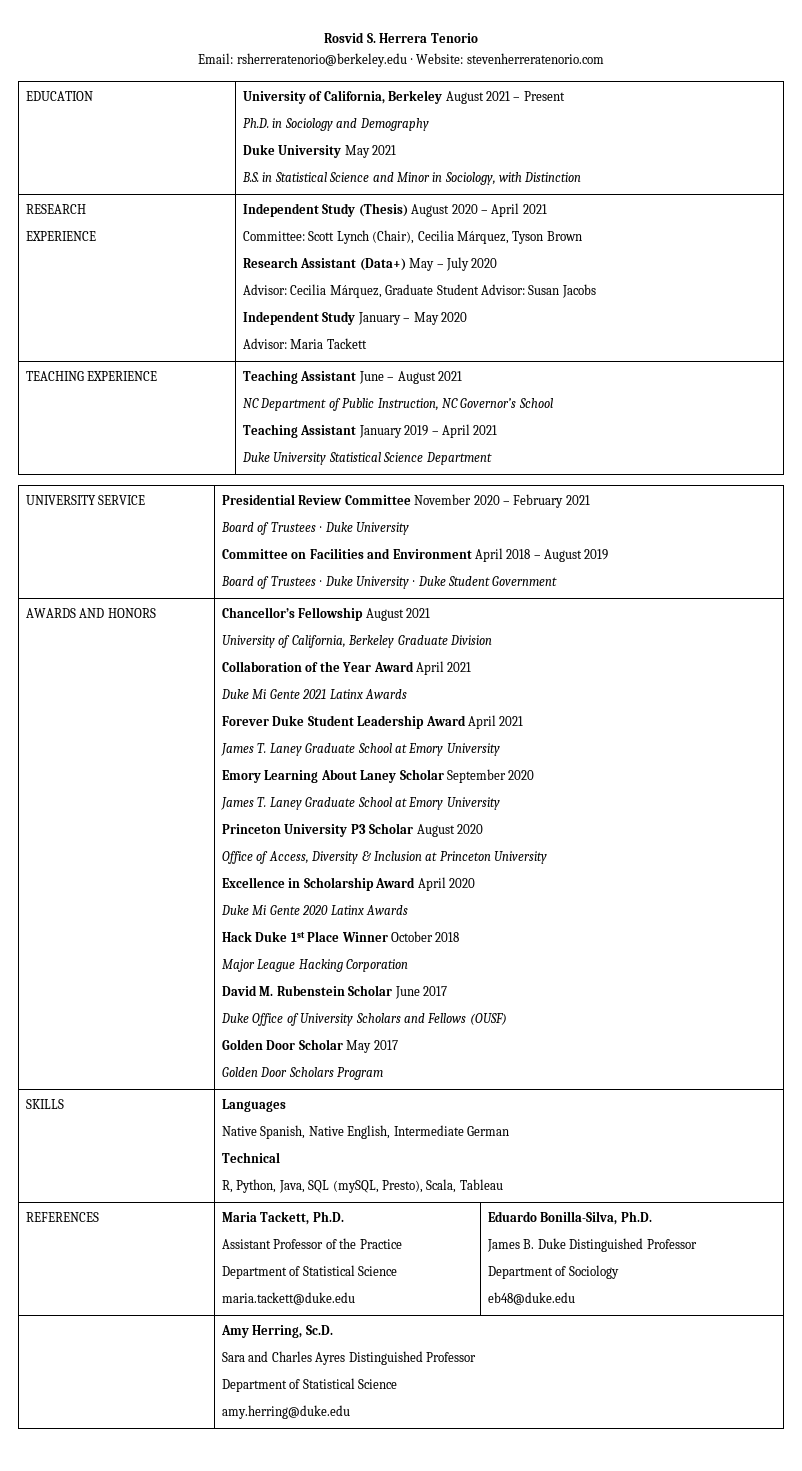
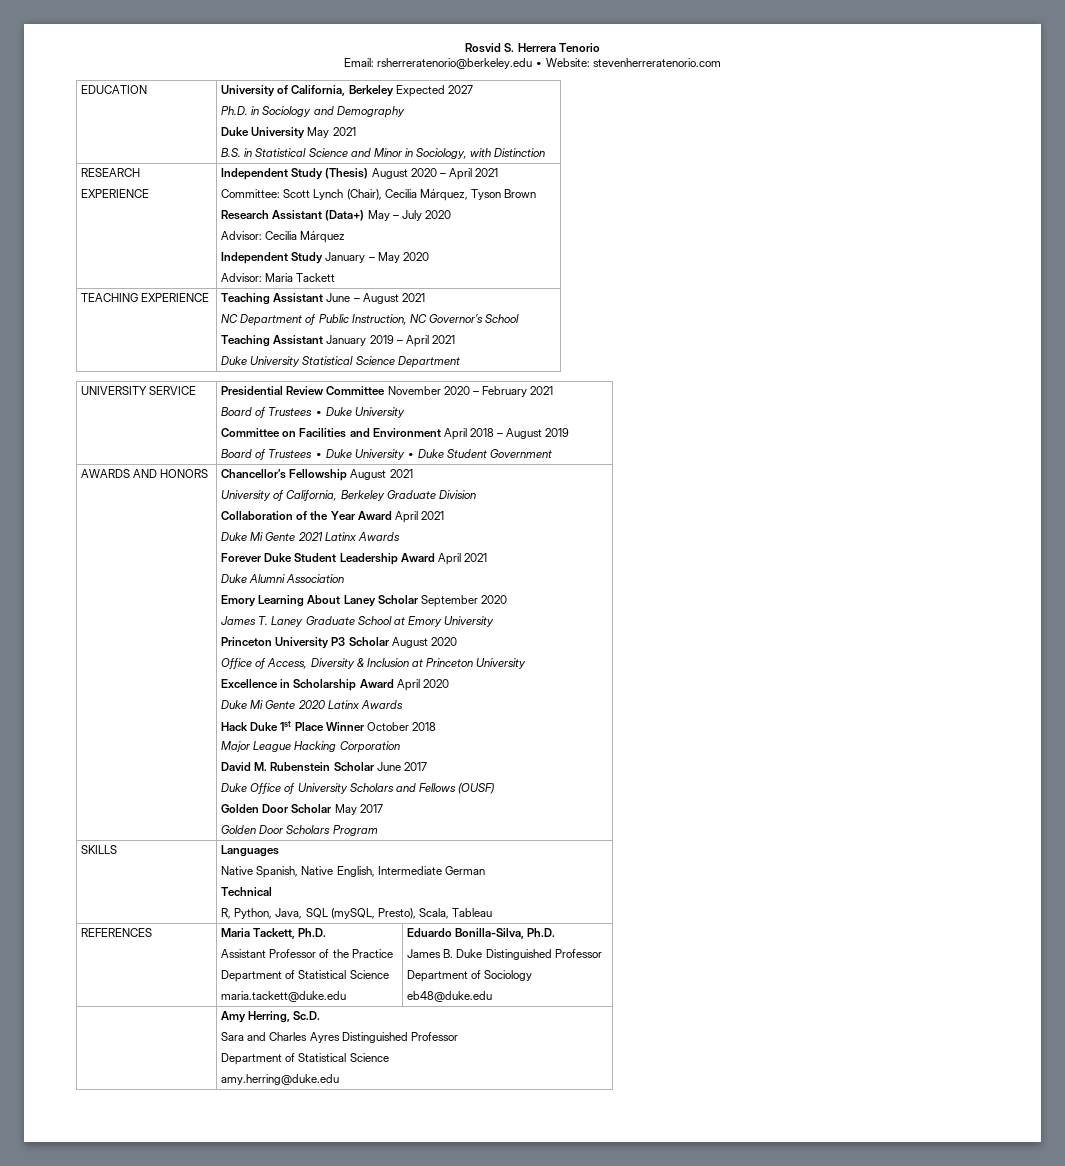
[445,91,565,104] August 2021 – Present -> [395,85,473,97] Expected 2027
[329,284,596,298] Márquez, Graduate Student Advisor: Susan Jacobs -> [300,231,346,243] Márquez
[221,743,500,756] James T. Laney Graduate School at Emory University -> [221,574,345,583] Duke Alumni Association

